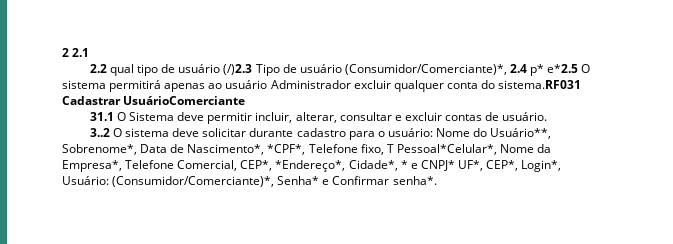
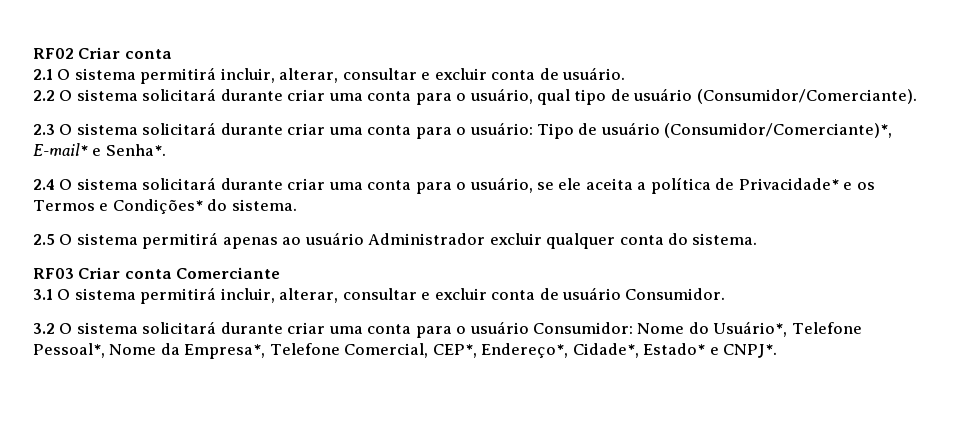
[62,48,90,57] [89,64,579,76] 2 2.1 // 2.2 qual tipo de usuário (/)2.3 Tipo de usuário (Consumidor/Comerciante)*, 2.4 p* e*2.5 -> [33,47,172,59] [33,67,626,84] [33,88,917,105] [33,122,893,139] [33,143,166,156] [33,177,875,194] [33,199,297,214] [33,234,55,245] RF02 Criar conta // 2.1 O sistema permitirá incluir, alterar, consultar e excluir conta de usuário. // 2.2 O sistema solicitará durante criar uma conta para o usuário, qual tipo de usuário (Consumidor/Comerciante). // 2.3 O sistema solicitará durante criar uma conta para o usuário: Tipo de usuário (Consumidor/Comerciante)*, E-mail* e Senha*. // 2.4 O sistema solicitará durante criar uma conta para o usuário, se ele aceita a política de Privacidade* e os Termos e Condições* do sistema. // 2.5
[498,80,582,89] [62,96,246,105] [89,112,548,124] [89,128,552,140] [62,144,497,155] sistema.RF031 Cadastrar UsuárioComerciante // 31.1 O Sistema deve permitir incluir, alterar, consultar e excluir contas de usuário. // 3..2 O sistema deve solicitar durante cadastro para o usuário: Nome do Usuário**, Sobrenome*, Data de Nascimento*, *CPF*, Telefone fixo, T Pessoal*Celular*, -> [692,233,758,245] [33,267,281,279] [33,287,726,304] [33,321,862,338] [33,343,105,358] sistema. // RF03 Criar conta Comerciante // 3.1 O sistema permitirá incluir, alterar, consultar e excluir conta de usuário Consumidor. // 3.2 O sistema solicitará durante criar uma conta para o usuário Consumidor: Nome do Usuário*, Telefone Pessoal*,
[275,160,562,172] [62,176,437,187] *Endereço*, Cidade*, * e CNPJ* UF*, CEP*, Login*, Usuário: (Consumidor/Comerciante)*, Senha* e Confirmar senha*. -> [481,343,777,358] Endereço*, Cidade*, Estado* e CNPJ*.

